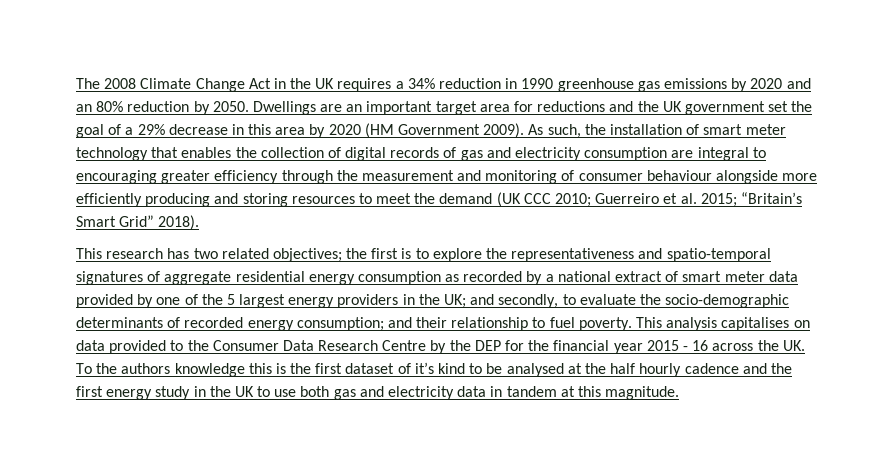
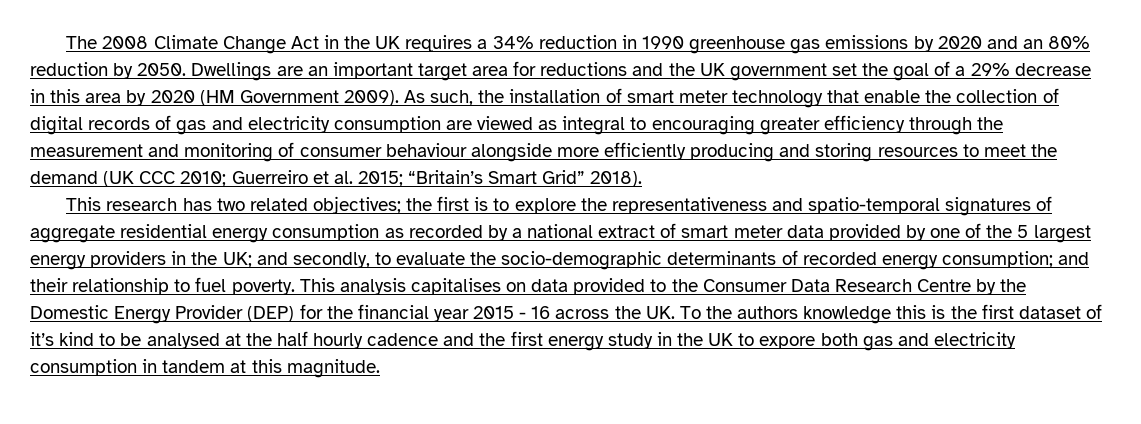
[181,147,232,158] enables -> [864,90,921,103] enable
(694, 154) none -> [477,116,558,130] viewed as
[474,340,501,351] DEP -> [30,305,295,324] Domestic Energy Provider (DEP)
[274,389,297,397] use -> [759,336,816,349] expore
[457,386,487,397] data -> [30,359,137,376] consumption

